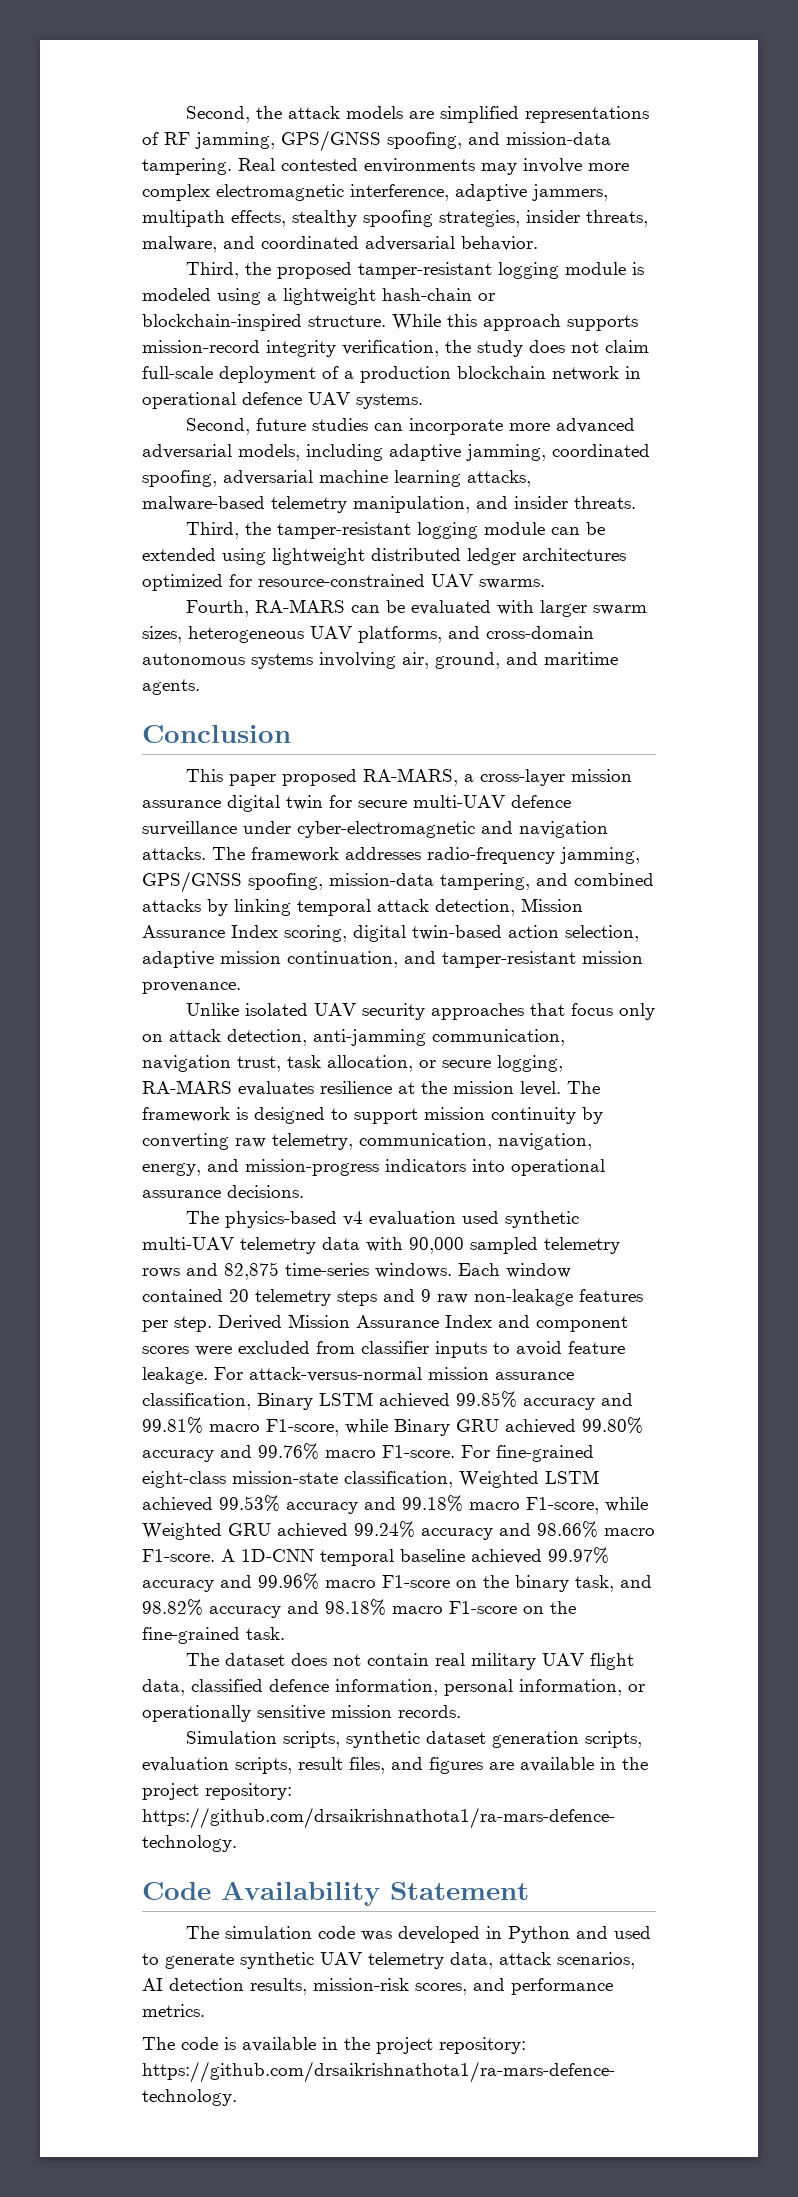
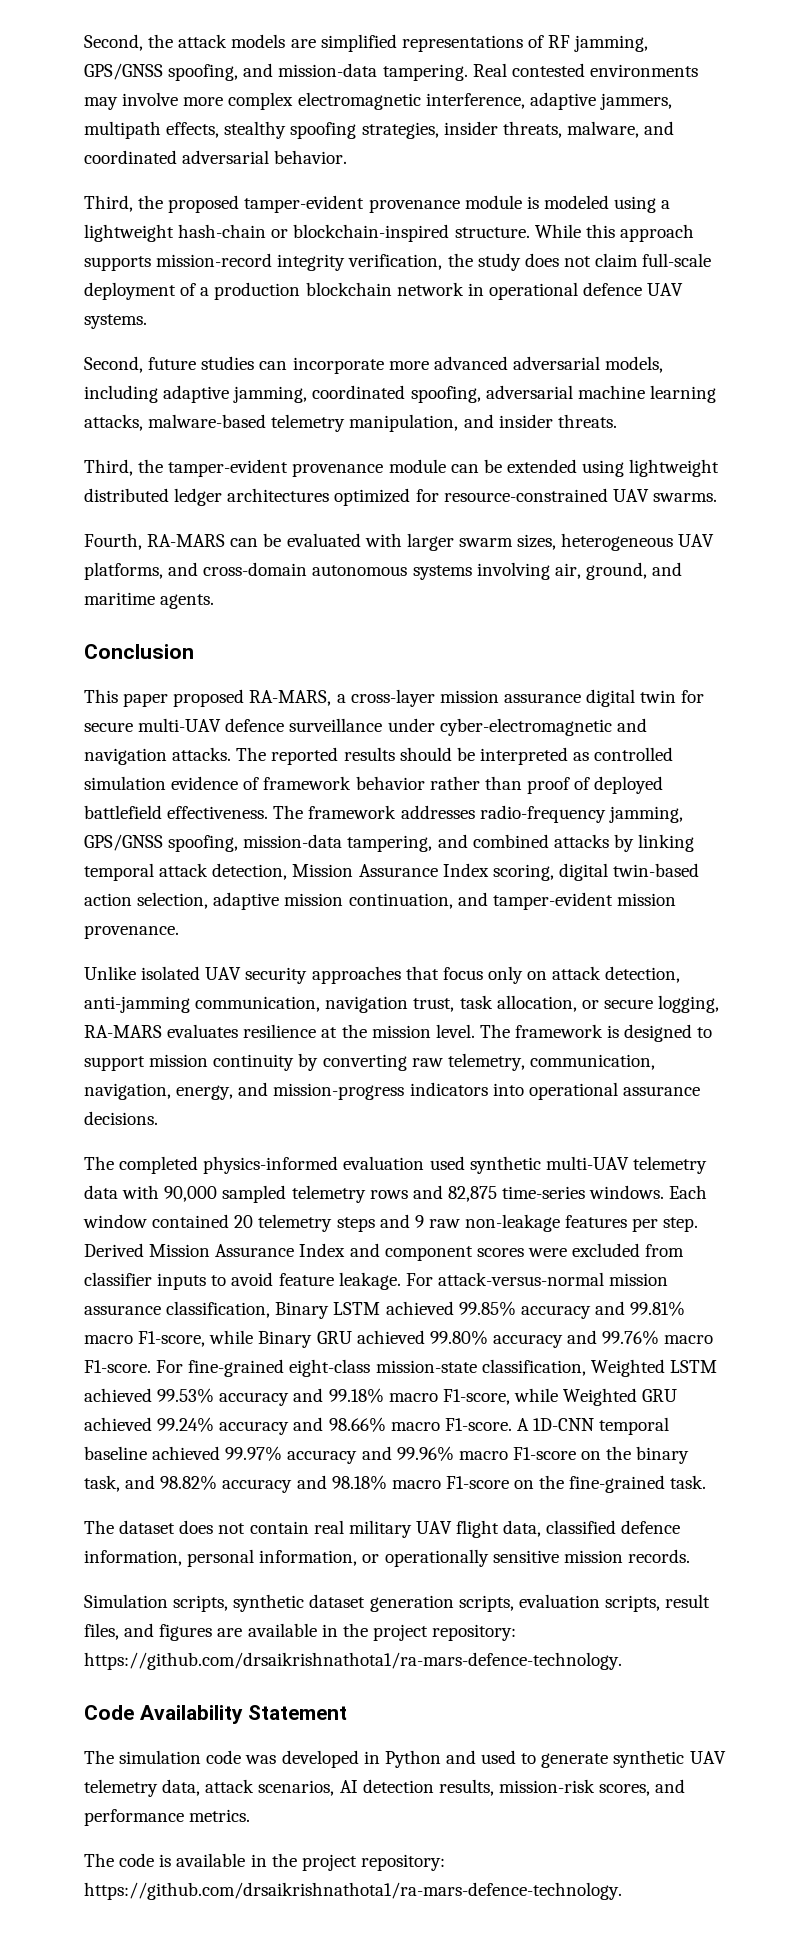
[357,262,559,279] tamper-resistant logging -> [244,195,460,213] tamper-evident provenance
[276,522,478,539] tamper-resistant logging -> [168,459,384,477] tamper-evident provenance
(245, 853) none -> [271,747,674,765] [84,776,664,794] [84,805,304,819] reported results should be interpreted as controlled simulation evidence of framework behavior rather than proof of deployed battlefield effectiveness. The
[442,951,576,968] tamper-resistant -> [492,892,613,910] tamper-evident
[224,1211,363,1228] physics-based v4 -> [119,1156,339,1174] completed physics-informed

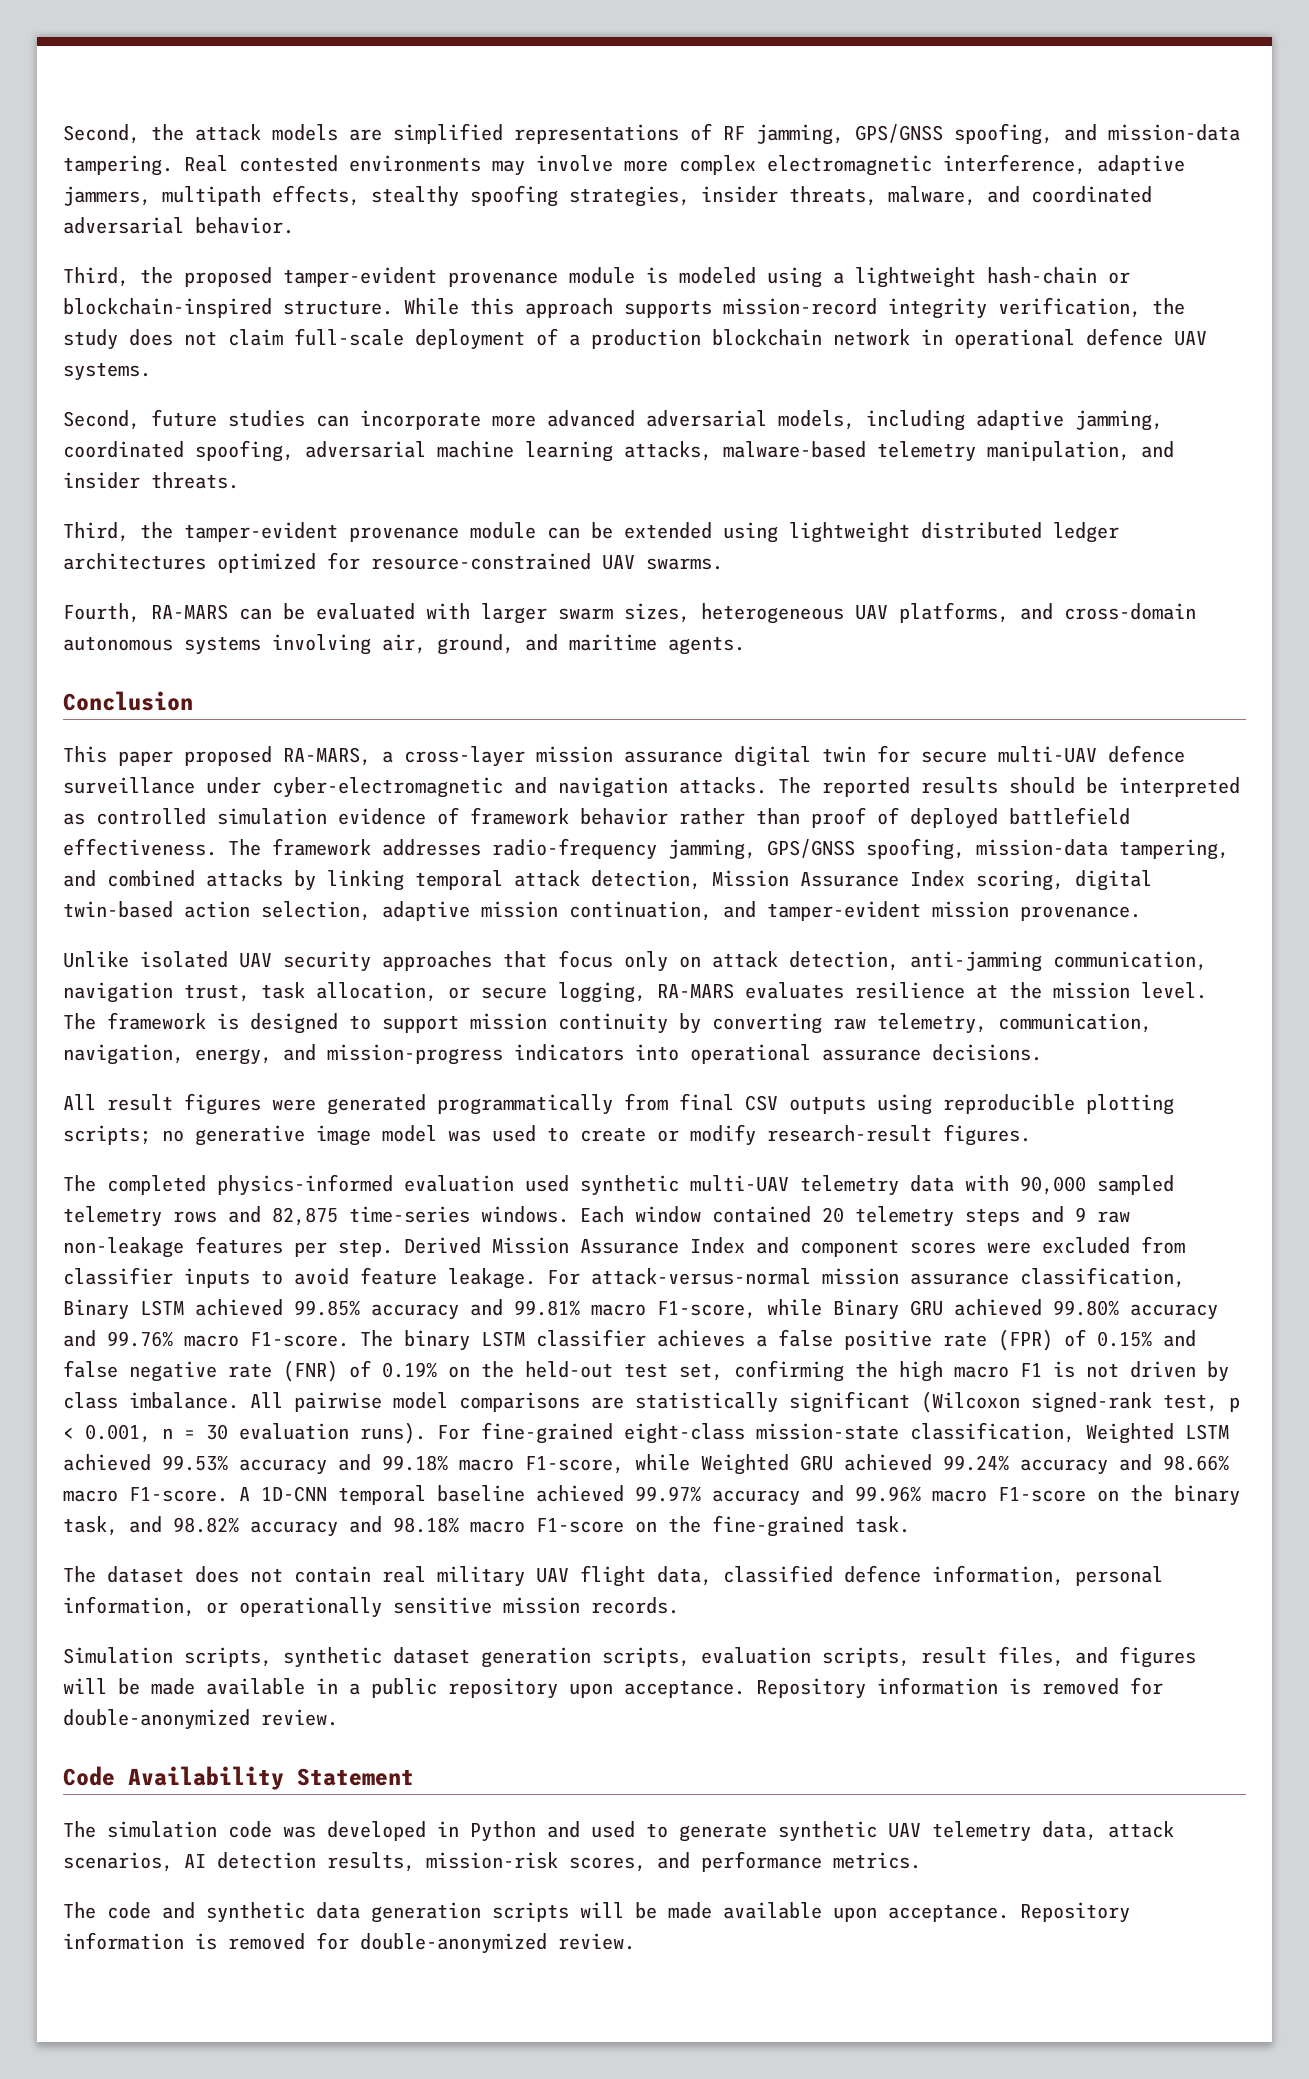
(158, 1118) none -> [63,1093,1174,1115] [63,1124,1031,1146] // All result figures were generated programmatically from final CSV outputs using reproducible plotting scripts; no generative image model was used to create or modify research-result figures.
(151, 1366) none -> [360,1329,1196,1351] [63,1360,1229,1382] [63,1391,1240,1413] [63,1422,426,1444] The binary LSTM classifier achieves a false positive rate (FPR) of 0.15% and false negative rate (FNR) of 0.19% on the held-out test set, confirming the high macro F1 is not driven by class imbalance. All pairwise model comparisons are statistically significant (Wilcoxon signed-rank test, p < 0.001, n = 30 evaluation runs).
[217,1623,517,1641] [84,1652,622,1670] are available in the project repository: https://github.com/drsaikrishnathota1/ra-mars-defence-technology. -> [63,1677,1163,1699] [63,1709,338,1730] will be made available in a public repository upon acceptance. Repository information is removed for double-anonymized review.
[159,1853,445,1871] [84,1882,622,1900] is available in the project repository: https://github.com/drsaikrishnathota1/ra-mars-defence-technology. -> [162,1902,1130,1923] [63,1932,635,1954] and synthetic data generation scripts will be made available upon acceptance. Repository information is removed for double-anonymized review.

